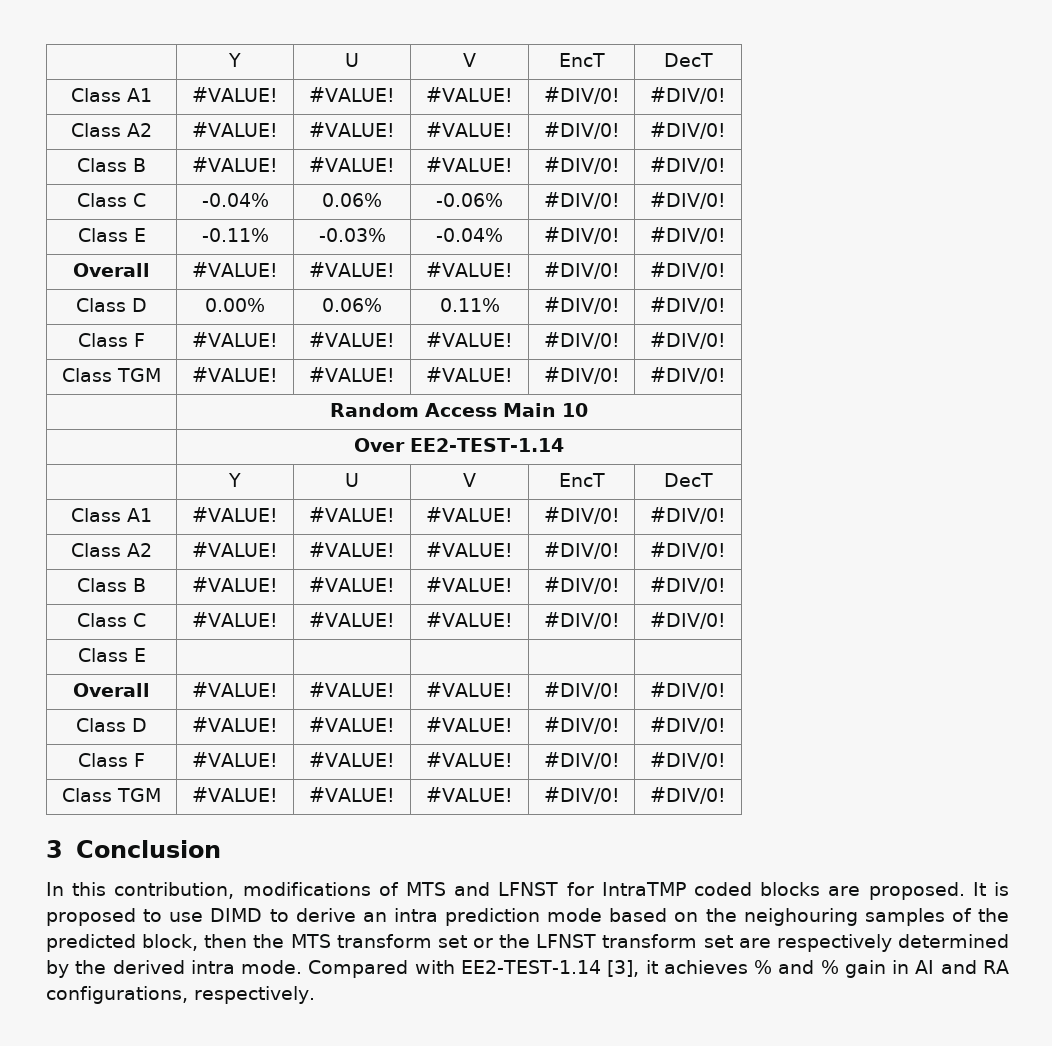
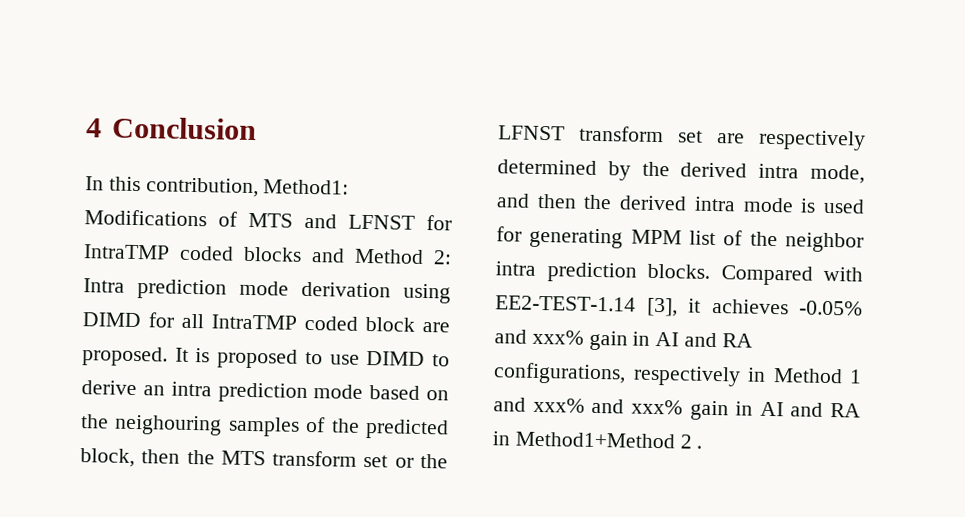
[228,53,241,67] [345,53,359,67] [463,53,476,67] [558,53,605,67] [663,53,713,67] [71,88,152,102] [191,87,279,102] [308,87,396,102] [426,87,514,102] [543,87,620,104] [650,87,726,104] [71,123,152,137] [191,122,279,137] [308,122,396,137] [426,122,514,137] [543,122,620,139] [650,122,726,139] [77,158,146,172] [191,157,279,172] [308,157,396,172] [426,157,514,172] [543,157,620,174] [650,157,726,174] [77,193,146,207] [201,193,269,207] [322,193,382,207] [436,193,503,207] [543,192,620,209] [650,192,726,209] [77,228,146,242] [201,228,269,242] [318,228,386,242] [436,228,503,242] [543,227,620,244] [650,227,726,244] [73,263,150,277] [191,262,279,277] [308,262,396,277] [426,262,514,277] [543,262,620,279] [650,262,726,279] [76,298,147,312] [205,298,265,312] [322,298,382,312] [439,298,500,312] [543,297,620,314] [650,297,726,314] [78,333,145,347] [191,332,279,347] [308,332,396,347] [426,332,514,347] [543,332,620,349] [650,332,726,349] [62,368,161,382] [191,367,279,382] [308,367,396,382] [426,367,514,382] [543,367,620,384] [650,367,726,384] [330,403,588,417] [354,438,565,452] [228,473,241,487] [345,473,359,487] [463,473,476,487] [558,473,605,487] [663,473,713,487] [71,508,152,522] [191,507,279,522] [308,507,396,522] [426,507,514,522] [543,507,620,524] [650,507,726,524] [71,543,152,557] [191,542,279,557] [308,542,396,557] [426,542,514,557] [543,542,620,559] [650,542,726,559] [77,578,146,592] [191,577,279,592] [308,577,396,592] [426,577,514,592] [543,577,620,594] [650,577,726,594] [77,613,146,627] [191,612,279,627] [308,612,396,627] [426,612,514,627] [543,612,620,629] [650,612,726,629] [77,648,146,662] [73,683,150,697] [191,682,279,697] [308,682,396,697] [426,682,514,697] [543,682,620,699] [650,682,726,699] [76,718,147,732] [191,717,279,732] [308,717,396,732] [426,717,514,732] [543,717,620,734] [650,717,726,734] [78,753,145,767] [191,752,279,767] [308,752,396,767] [426,752,514,767] [543,752,620,769] [650,752,726,769] [62,788,161,802] [191,787,279,802] [308,787,396,802] [426,787,514,802] [543,787,620,804] [650,787,726,804] [46,840,63,858] | Y | U | V | EncT | DecT // Class A1 | #VALUE! | #VALUE! | #VALUE! | #DIV/0! | #DIV/0! // Class A2 | #VALUE! | #VALUE! | #VALUE! | #DIV/0! | #DIV/0! // Class B | #VALUE! | #VALUE! | #VALUE! | #DIV/0! | #DIV/0! // Class C | -0.04% | 0.06% | -0.06% | #DIV/0! | #DIV/0! // Class E | -0.11% | -0.03% | -0.04% | #DIV/0! | #DIV/0! // Overall | #VALUE! | #VALUE! | #VALUE! | #DIV/0! | #DIV/0! // Class D | 0.00% | 0.06% | 0.11% | #DIV/0! | #DIV/0! // Class F | #VALUE! | #VALUE! | #VALUE! | #DIV/0! | #DIV/0! // Class TGM | #VALUE! | #VALUE! | #VALUE! | #DIV/0! | #DIV/0! // | Random Access Main 10 // | Over EE2-TEST-1.14 // | Y | U | V | EncT | DecT // Class A1 | #VALUE! | #VALUE! | #VALUE! | #DIV/0! | #DIV/0! // Class A2 | #VALUE! | #VALUE! | #VALUE! | #DIV/0! | #DIV/0! // Class B | #VALUE! | #VALUE! | #VALUE! | #DIV/0! | #DIV/0! // Class C | #VALUE! | #VALUE! | #VALUE! | #DIV/0! | #DIV/0! // Class E | | | | | // Overall | #VALUE! | #VALUE! | #VALUE! | #DIV/0! | #DIV/0! // Class D | #VALUE! | #VALUE! | #VALUE! | #DIV/0! | #DIV/0! // Class F | #VALUE! | #VALUE! | #VALUE! | #DIV/0! | #DIV/0! // Class TGM | #VALUE! | #VALUE! | #VALUE! | #DIV/0! | #DIV/0! // 3 -> [86,118,102,138] 4
[242,882,371,896] modifications -> [263,179,350,195] [84,209,207,227] Method1: Modifications
(821, 889) none -> [311,248,452,265] [83,278,451,304] [82,312,415,332] and Method 2: Intra prediction mode derivation using DIMD for all IntraTMP coded block
[241,960,303,974] mode. -> [810,164,865,184] [496,193,865,214] [496,226,864,253] [495,261,710,283] mode, and then the derived intra mode is used for generating MPM list of the neighbor intra prediction blocks.
[754,960,839,974] % and % -> [799,300,863,316] [494,329,584,345] -0.05% and xxx%
[194,986,315,1004] respectively. -> [632,365,862,387] [493,397,861,421] [492,431,703,449] respectively in Method 1 and xxx% and xxx% gain in AI and RA in Method1+Method 2 .

